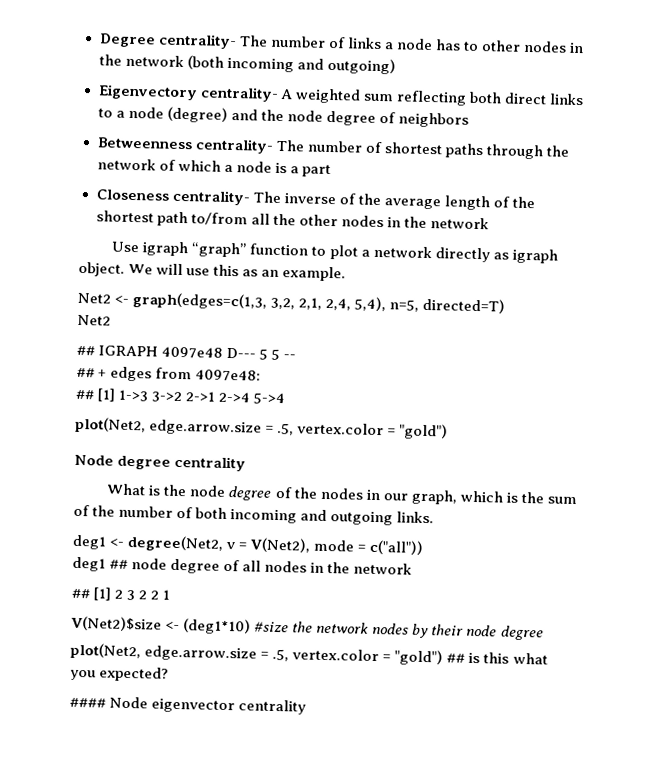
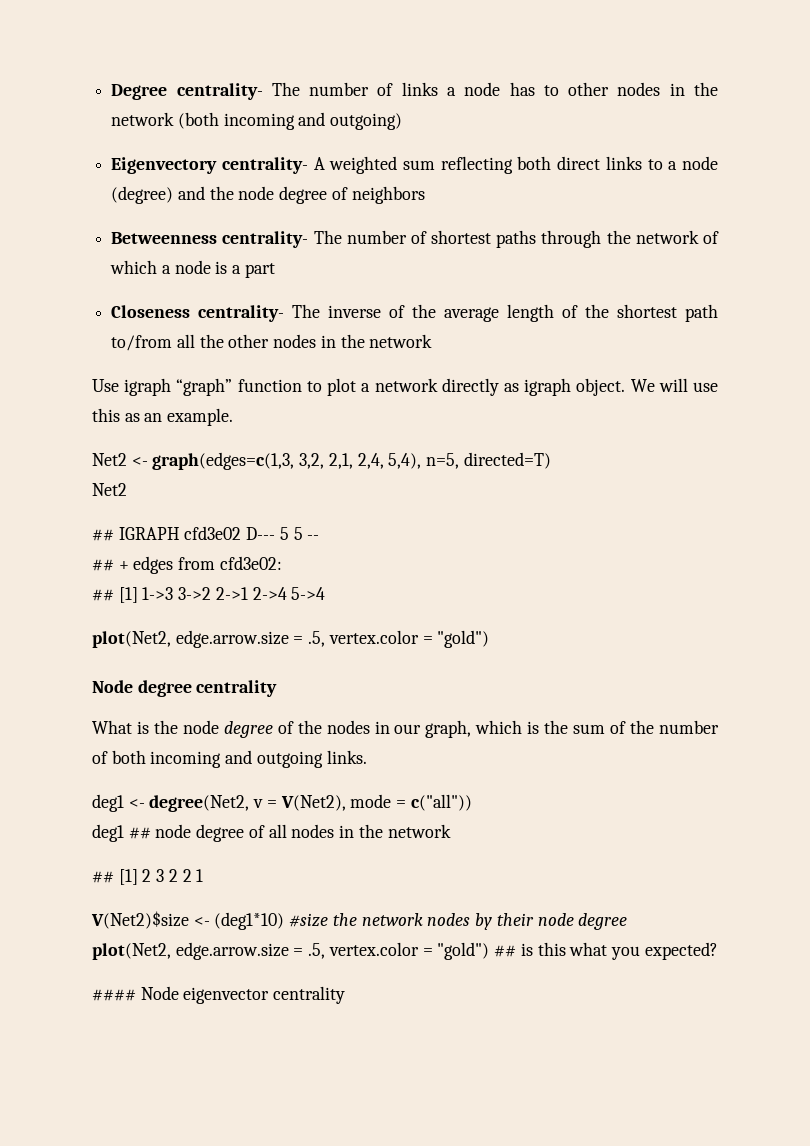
[161,346,224,359] 4097e48 -> [184,526,242,540] cfd3e02
[195,369,262,382] 4097e48: -> [219,556,282,570] cfd3e02:

